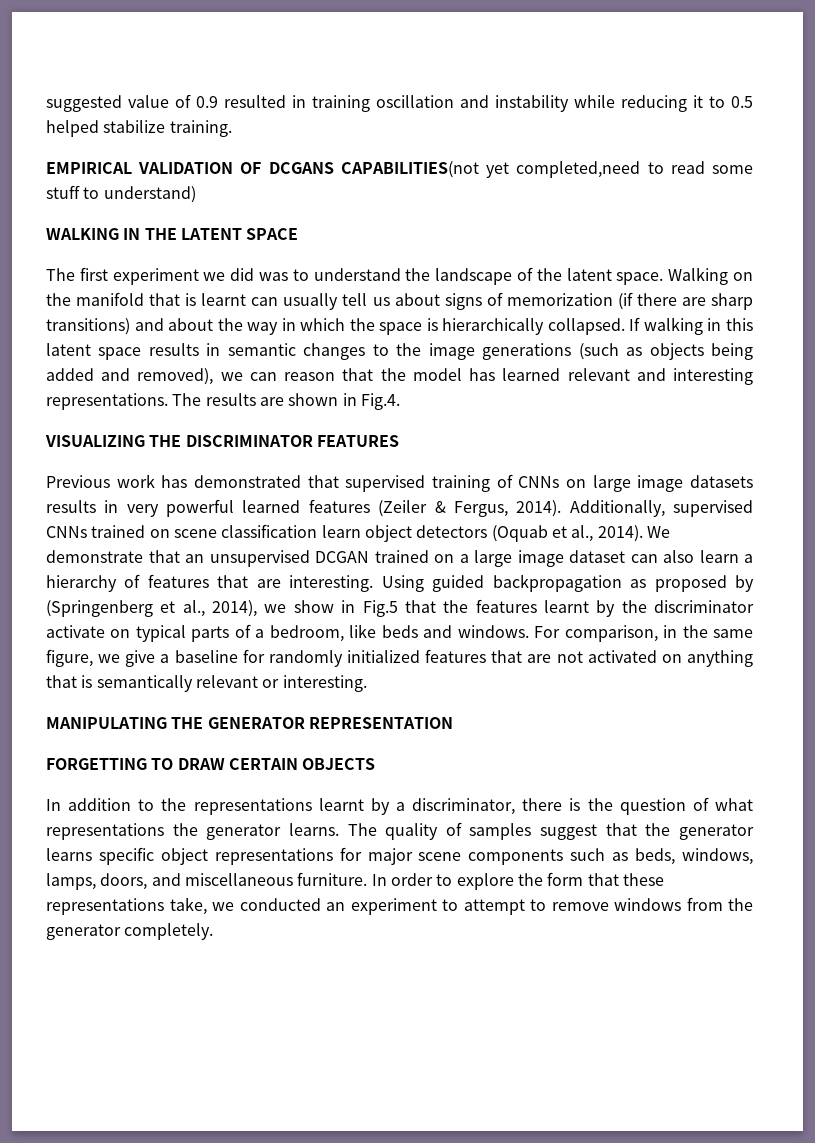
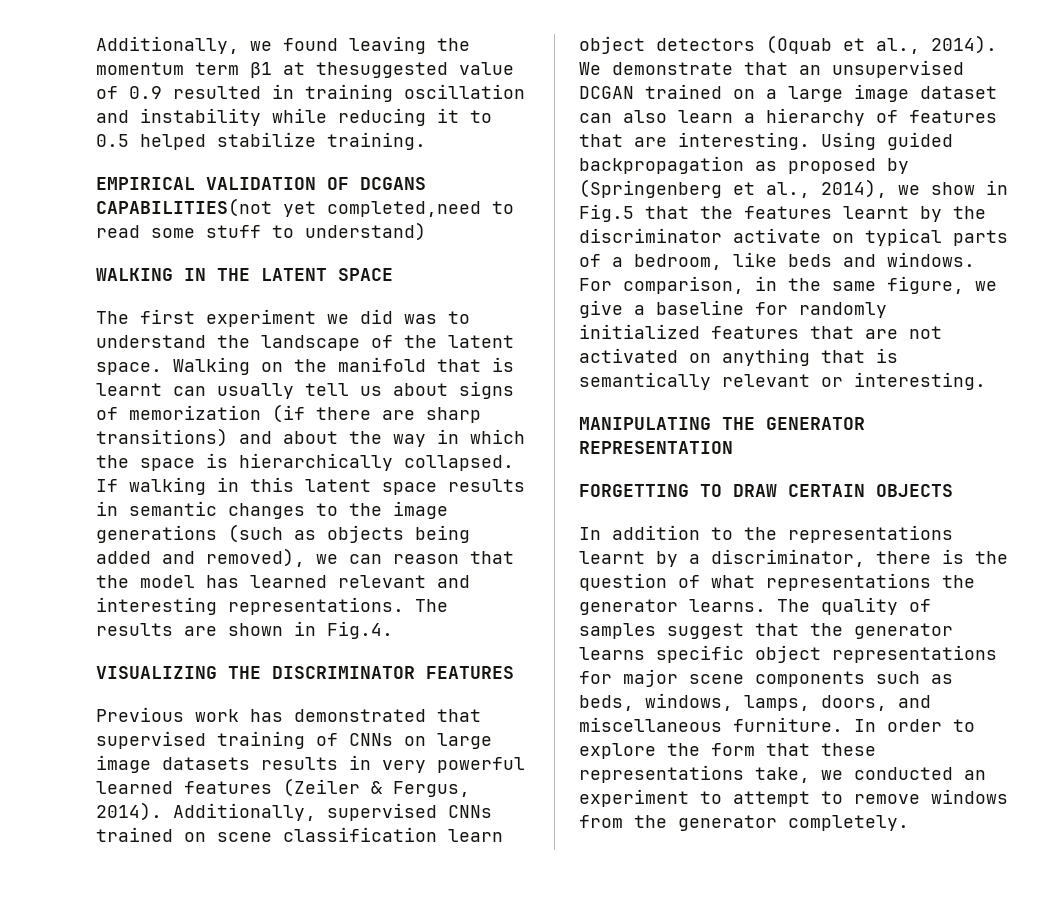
[46,95,122,112] suggested -> [96,36,470,54] [96,62,448,78] Additionally, we found leaving the momentum term β1 at thesuggested

